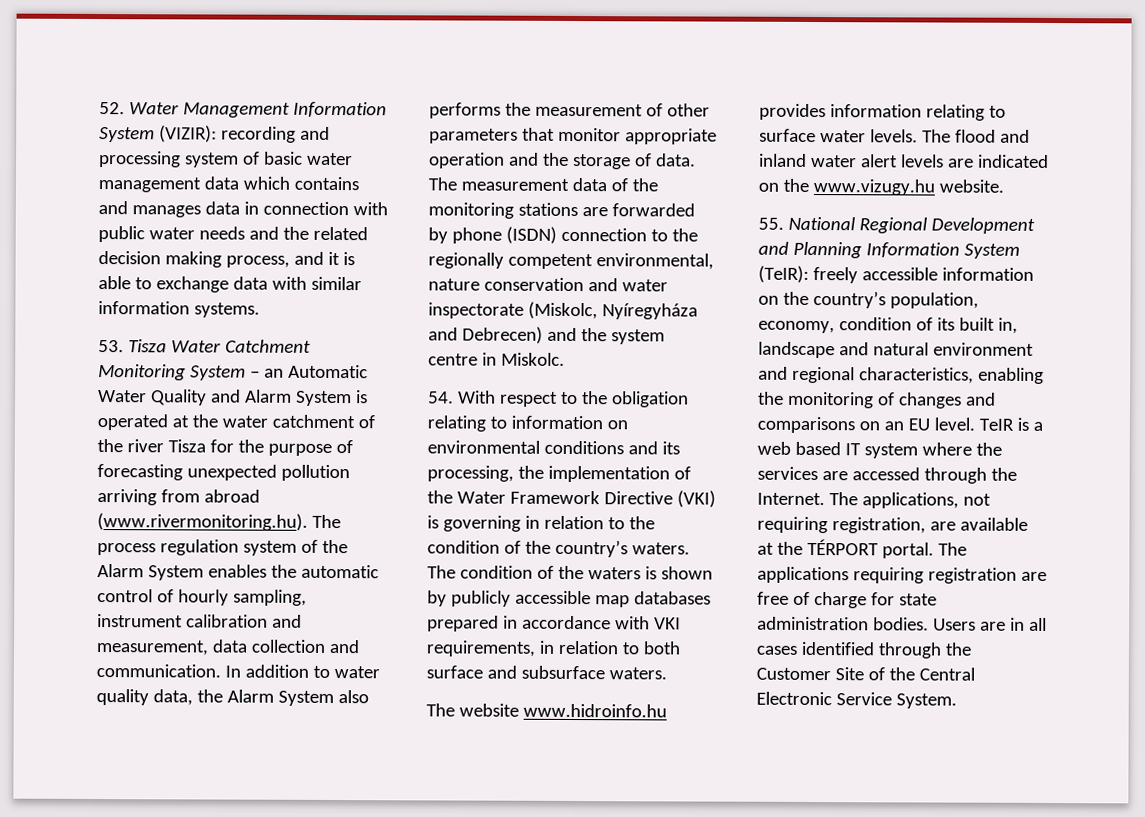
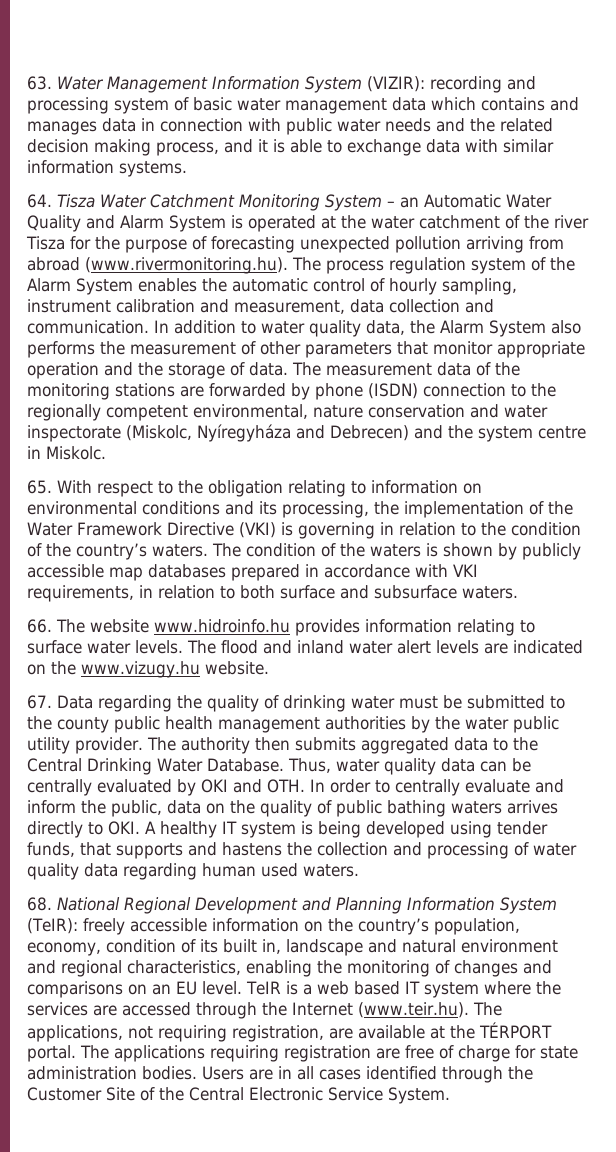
[99,102,125,115] 52. -> [27,76,52,90] 63.
[98,340,124,353] 53. -> [27,194,52,208] 64.
[428,391,454,404] 54. -> [27,480,52,494] 65.
(667, 673) none -> [27,619,52,633] 66.
[758,217,784,230] 55. -> [27,695,565,712] [27,716,559,733] [27,737,538,754] [27,758,531,775] [27,779,564,796] [27,800,558,817] [27,821,548,838] [27,842,577,859] [27,863,359,880] [27,897,52,911] 67. Data regarding the quality of drinking water must be submitted to the county public health management authorities by the water public utility provider. The authority then submits aggregated data to the Central Drinking Water Database. Thus, water quality data can be centrally evaluated by OKI and OTH. In order to centrally evaluate and inform the public, data on the quality of public bathing waters arrives directly to OKI. A healthy IT system is being developed using tender funds, that supports and hastens the collection and processing of water quality data regarding human used waters. // 68.
[757,492,825,506] Internet. -> [292,1002,469,1018] Internet (www.teir.hu).

